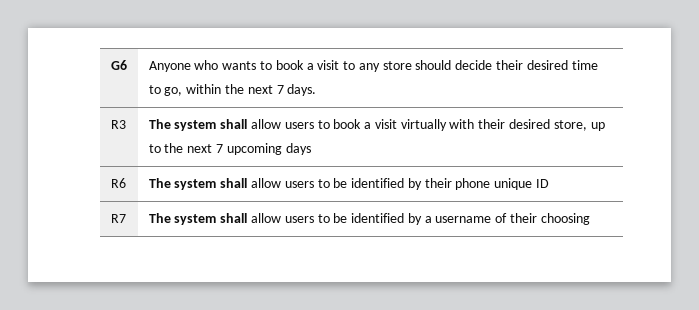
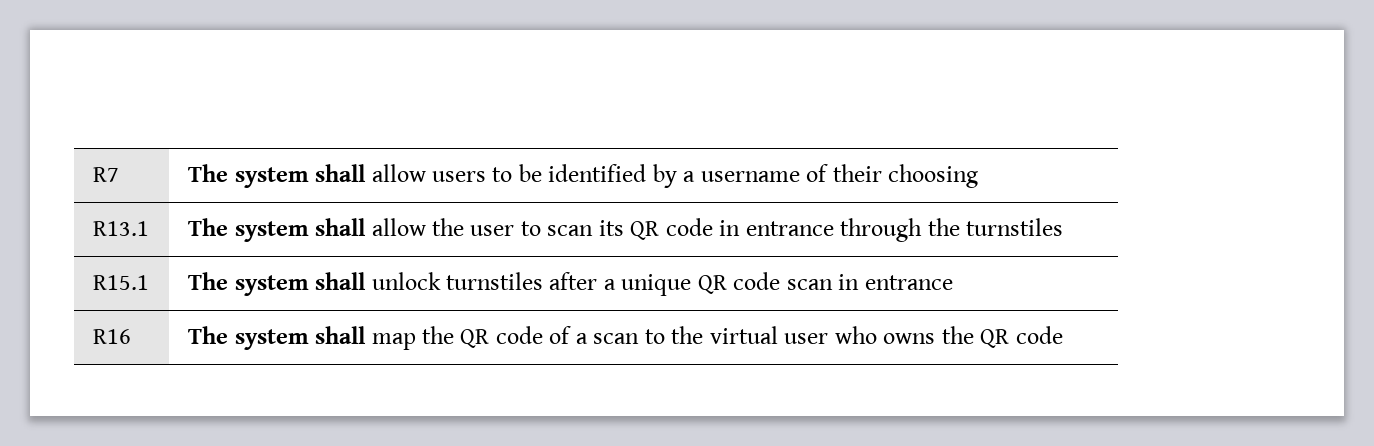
[110,60,127,70] [148,60,598,72] [148,84,317,96] [110,120,126,129] [148,119,605,131] [148,143,311,155] [110,178,126,188] [148,178,549,190] G6 | Anyone who wants to book a visit to any store should decide their desired time to go, within the next 7 days. // R3 | The system shall allow users to book a visit virtually with their desired store, up to the next 7 upcoming days // R6 | The system shall allow users to be identified by their phone unique ID // -> (93, 174) none
(590, 219) none -> [93,221,150,236] [188,218,1064,242] [93,275,150,290] [188,272,953,296] [93,329,132,344] [188,326,1063,350] // R13.1 | The system shall allow the user to scan its QR code in entrance through the turnstiles // R15.1 | The system shall unlock turnstiles after a unique QR code scan in entrance // R16 | The system shall map the QR code of a scan to the virtual user who owns the QR code

